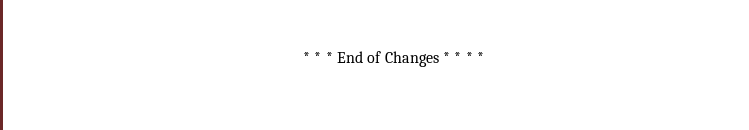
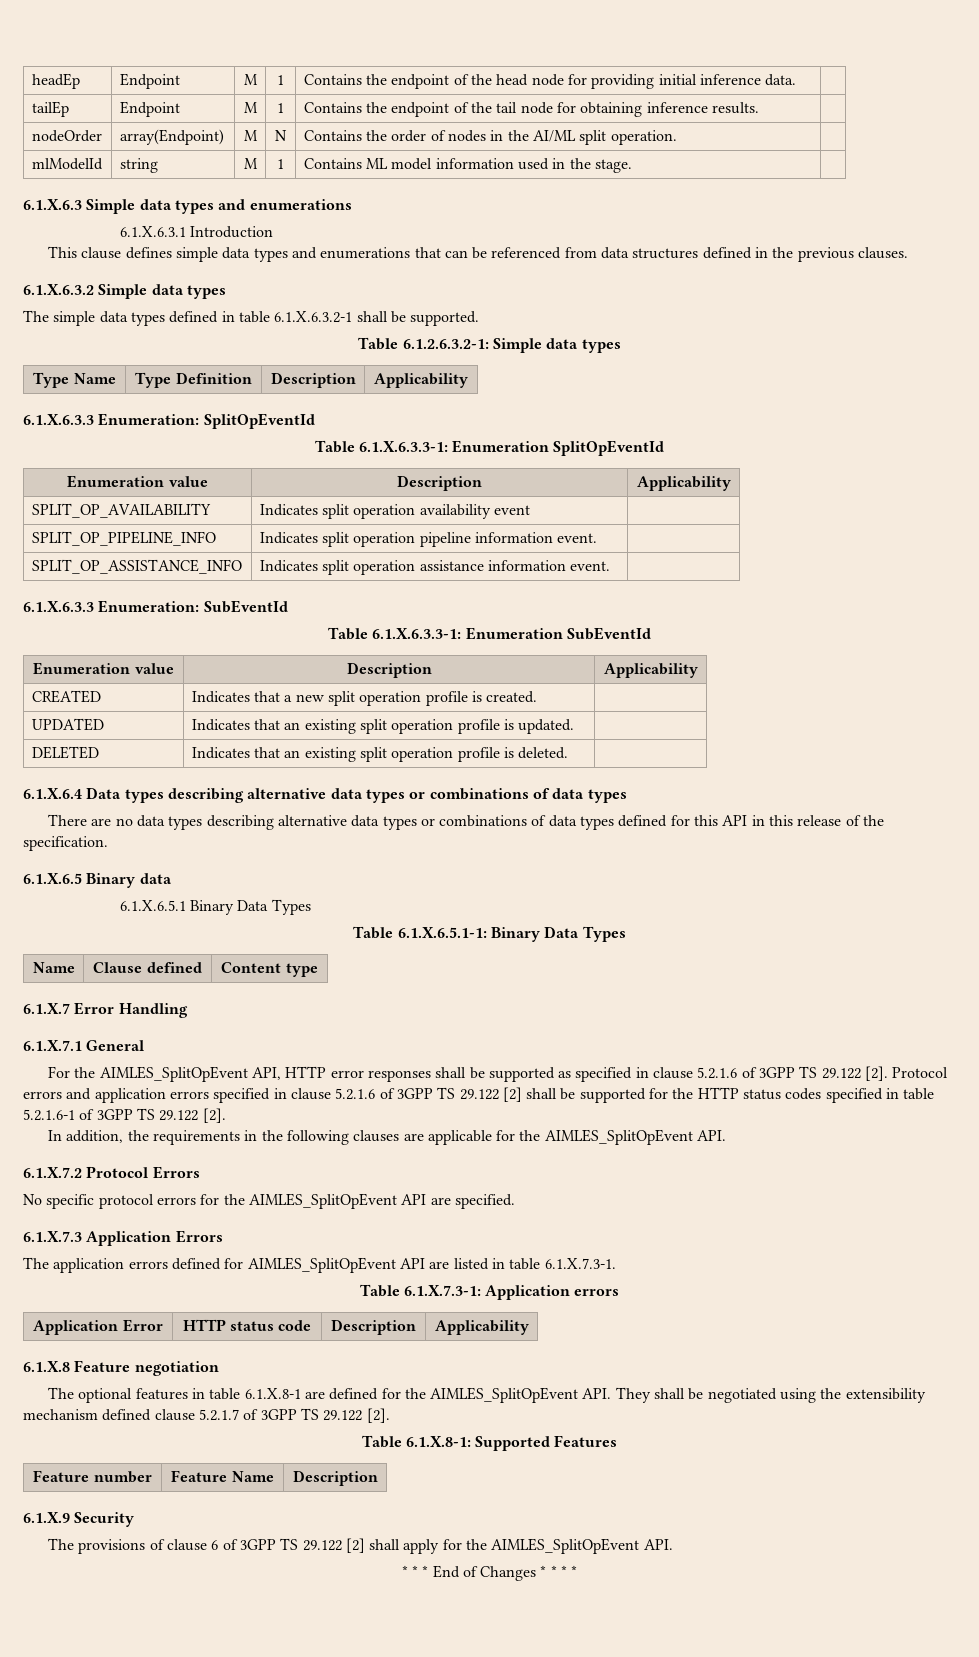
(303, 57) none -> [31,73,80,89] [119,73,180,89] [243,74,258,85] [277,75,284,85] [303,74,797,89] [31,101,69,117] [119,101,180,117] [243,102,258,113] [277,103,284,113] [303,102,759,117] [31,130,102,142] [119,129,224,145] [243,130,258,141] [275,130,287,141] [303,130,677,145] [31,158,103,170] [119,158,158,173] [243,158,258,169] [277,159,284,169] [303,158,632,173] [23,199,352,214] [119,226,274,238] [47,246,909,262] [23,284,226,299] [23,310,480,326] [358,337,621,353] [33,372,116,388] [135,372,252,388] [270,372,356,388] [374,373,468,388] [23,413,315,429] [314,440,665,456] [67,475,208,488] [397,475,482,491] [636,476,731,491] [31,503,211,518] [259,504,531,519] [31,531,216,546] [259,532,598,547] [31,559,242,574] [259,560,611,575] [23,600,288,613] [328,627,651,640] [33,662,174,675] [346,662,432,678] [603,663,698,678] [31,690,101,703] [191,691,538,706] [31,718,104,731] [191,719,575,734] [31,746,99,759] [191,747,569,762] [23,787,627,803] [47,814,885,830] [23,836,108,851] [23,873,172,888] [119,899,311,915] [353,926,626,942] [32,962,75,973] [93,962,202,973] [221,962,318,977] [23,1002,188,1018] [23,1040,145,1051] [47,1066,949,1082] [23,1087,935,1103] [23,1108,226,1123] [47,1129,727,1145] [23,1166,200,1179] [23,1193,515,1209] [23,1230,223,1246] [23,1257,616,1273] [359,1284,620,1300] [33,1319,163,1335] [182,1319,312,1331] [331,1319,416,1335] [434,1320,529,1335] [23,1360,219,1376] [47,1387,926,1403] [23,1408,390,1423] [361,1435,618,1451] [33,1470,152,1483] [171,1470,274,1482] [292,1470,378,1486] [23,1512,135,1527] [47,1538,673,1554] headEp | Endpoint | M | 1 | Contains the endpoint of the head node for providing initial inference data. | // tailEp | Endpoint | M | 1 | Contains the endpoint of the tail node for obtaining inference results. | // nodeOrder | array(Endpoint) | M | N | Contains the order of nodes in the AI/ML split operation. | // mlModelId | string | M | 1 | Contains ML model information used in the stage. | // 6.1.X.6.3 Simple data types and enumerations // 6.1.X.6.3.1 Introduction // This clause defines simple data types and enumerations that can be referenced from data structures defined in the previous clauses. // 6.1.X.6.3.2 Simple data types // The simple data types defined in table 6.1.X.6.3.2-1 shall be supported. // Table 6.1.2.6.3.2-1: Simple data types // Type Name | Type Definition | Description | Applicability // 6.1.X.6.3.3 Enumeration: SplitOpEventId // Table 6.1.X.6.3.3-1: Enumeration SplitOpEventId // Enumeration value | Description | Applicability // SPLIT_OP_AVAILABILITY | Indicates split operation availability event | // SPLIT_OP_PIPELINE_INFO | Indicates split operation pipeline information event. | // SPLIT_OP_ASSISTANCE_INFO | Indicates split operation assistance information event. | // 6.1.X.6.3.3 Enumeration: SubEventId // Table 6.1.X.6.3.3-1: Enumeration SubEventId // Enumeration value | Description | Applicability // CREATED | Indicates that a new split operation profile is created. | // UPDATED | Indicates that an existing split operation profile is updated. | // DELETED | Indicates that an existing split operation profile is deleted. | // 6.1.X.6.4 Data types describing alternative data types or combinations of data types // There are no data types describing alternative data types or combinations of data types defined for this API in this release of the specification. // 6.1.X.6.5 Binary data // 6.1.X.6.5.1 Binary Data Types // Table 6.1.X.6.5.1-1: Binary Data Types // Name | Clause defined | Content type // 6.1.X.7 Error Handling // 6.1.X.7.1 General // For the AIMLES_SplitOpEvent API, HTTP error responses shall be supported as specified in clause 5.2.1.6 of 3GPP TS 29.122 [2]. Protocol errors and application errors specified in clause 5.2.1.6 of 3GPP TS 29.122 [2] shall be supported for the HTTP status codes specified in table 5.2.1.6-1 of 3GPP TS 29.122 [2]. // In addition, the requirements in the following clauses are applicable for the AIMLES_SplitOpEvent API. // 6.1.X.7.2 Protocol Errors // No specific protocol errors for the AIMLES_SplitOpEvent API are specified. // 6.1.X.7.3 Application Errors // The application errors defined for AIMLES_SplitOpEvent API are listed in table 6.1.X.7.3-1. // Table 6.1.X.7.3-1: Application errors // Application Error | HTTP status code | Description | Applicability // 6.1.X.8 Feature negotiation // The optional features in table 6.1.X.8-1 are defined for the AIMLES_SplitOpEvent API. They shall be negotiated using the extensibility mechanism defined clause 5.2.1.7 of 3GPP TS 29.122 [2]. // Table 6.1.X.8-1: Supported Features // Feature number | Feature Name | Description // 6.1.X.9 Security // The provisions of clause 6 of 3GPP TS 29.122 [2] shall apply for the AIMLES_SplitOpEvent API. //

